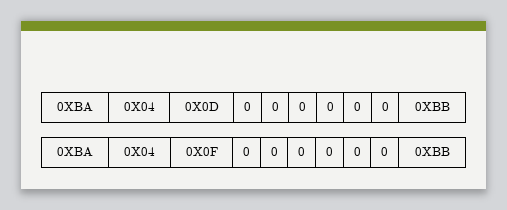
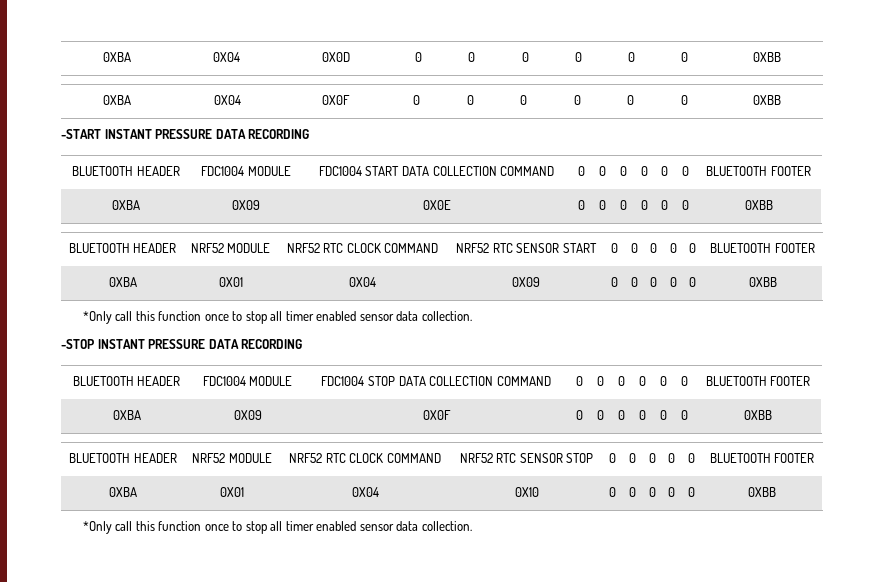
(450, 151) none -> [61,129,310,139] [72,166,180,176] [201,166,291,176] [318,166,555,176] [578,166,585,176] [598,166,606,176] [619,166,627,176] [640,166,648,176] [661,166,668,176] [681,166,689,176] [706,166,811,176] [112,200,140,210] [232,200,260,210] [422,200,451,210] [578,200,585,210] [598,200,606,210] [619,200,627,210] [640,200,648,210] [661,200,668,210] [681,200,689,210] [744,200,773,210] [68,243,177,253] [190,243,271,253] [286,243,439,253] [456,243,597,253] [611,243,618,253] [630,243,638,253] [650,243,657,253] [669,243,677,253] [689,243,696,253] [710,243,815,253] [108,277,137,287] [218,277,243,287] [349,277,376,287] [512,277,540,287] [611,277,618,287] [630,277,638,287] [650,277,657,287] [669,277,677,287] [689,277,696,287] [748,277,777,287] [82,311,472,324] [61,339,303,349] [72,376,181,386] [202,376,293,386] [321,376,551,386] [575,376,583,386] [596,376,604,386] [617,376,625,386] [638,376,646,386] [659,376,667,386] [680,376,688,386] [705,376,811,386] [112,410,141,420] [233,410,262,420] [422,410,451,420] [575,410,583,420] [596,410,604,420] [617,410,625,420] [638,410,646,420] [659,410,667,420] [680,410,688,420] [744,410,772,420] [69,453,177,463] [192,453,272,463] [289,453,441,463] [459,453,594,463] [609,453,616,463] [629,453,636,463] [648,453,656,463] [668,453,675,463] [688,453,695,463] [709,453,815,463] [109,487,137,497] [220,487,244,497] [351,487,379,497] [514,487,539,497] [609,487,616,497] [629,487,636,497] [648,487,656,497] [668,487,675,497] [688,487,695,497] [748,487,776,497] [82,521,472,534] // -START INSTANT PRESSURE DATA RECORDING // BLUETOOTH HEADER | FDC1004 MODULE | FDC1004 START DATA COLLECTION COMMAND | 0 | 0 | 0 | 0 | 0 | 0 | BLUETOOTH FOOTER // 0XBA | 0X09 | 0X0E | 0 | 0 | 0 | 0 | 0 | 0 | 0XBB // BLUETOOTH HEADER | NRF52 MODULE | NRF52 RTC CLOCK COMMAND | NRF52 RTC SENSOR START | 0 | 0 | 0 | 0 | 0 | BLUETOOTH FOOTER // 0XBA | 0X01 | 0X04 | 0X09 | 0 | 0 | 0 | 0 | 0 | 0XBB // *Only call this function once to stop all timer enabled sensor data collection. // -STOP INSTANT PRESSURE DATA RECORDING // BLUETOOTH HEADER | FDC1004 MODULE | FDC1004 STOP DATA COLLECTION COMMAND | 0 | 0 | 0 | 0 | 0 | 0 | BLUETOOTH FOOTER // 0XBA | 0X09 | 0X0F | 0 | 0 | 0 | 0 | 0 | 0 | 0XBB // BLUETOOTH HEADER | NRF52 MODULE | NRF52 RTC CLOCK COMMAND | NRF52 RTC SENSOR STOP | 0 | 0 | 0 | 0 | 0 | BLUETOOTH FOOTER // 0XBA | 0X01 | 0X04 | 0X10 | 0 | 0 | 0 | 0 | 0 | 0XBB // *Only call this function once to stop all timer enabled sensor data collection.

